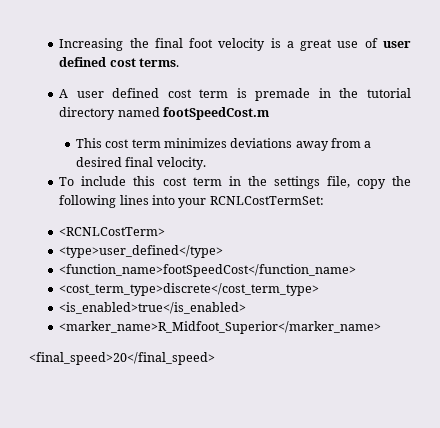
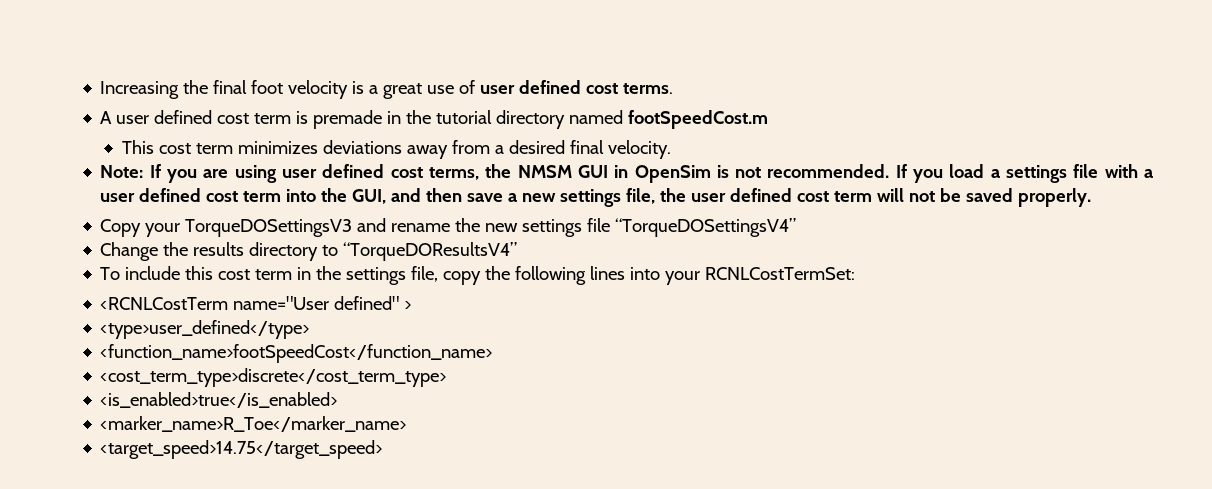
(206, 163) none -> [100,164,1154,183] [100,188,1092,207] [100,218,797,237] [100,242,518,261] // Note: If you are using user defined cost terms, the NMSM GUI in OpenSim is not recommended. If you load a settings file with a user defined cost term into the GUI, and then save a new settings file, the user defined cost term will not be saved properly. // Copy your TorqueDOSettingsV3 and rename the new settings file “TorqueDOSettingsV4” // Change the results directory to “TorqueDOResultsV4”
[59,227,166,236] <RCNLCostTerm> -> [100,296,412,310] <RCNLCostTerm name="User defined" >
[59,321,382,334] [29,352,215,365] <marker_name>R_Midfoot_Superior</marker_name> // <final_speed>20</final_speed> -> [100,416,407,432] [100,440,383,459] <marker_name>R_Toe</marker_name> // <target_speed>14.75</target_speed>

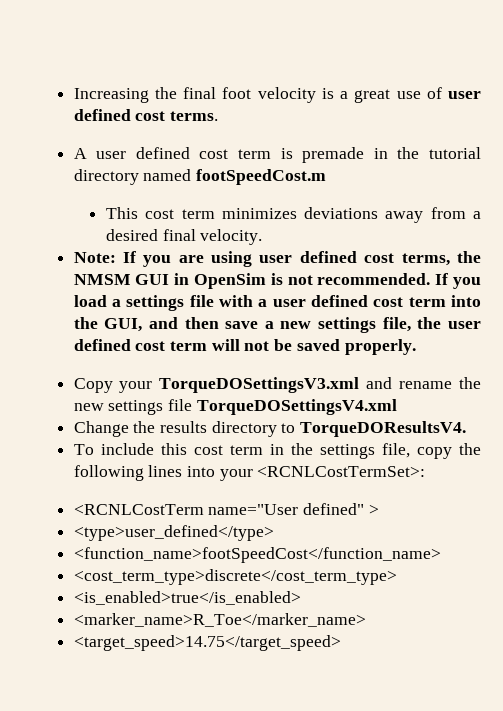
[185,219,353,237] TorqueDOSettingsV3 -> [159,377,360,393] TorqueDOSettingsV3.xml
[615,218,797,237] “TorqueDOSettingsV4” -> [196,399,397,415] TorqueDOSettingsV4.xml
[343,242,518,261] “TorqueDOResultsV4” -> [300,421,467,437] TorqueDOResultsV4.
[705,267,856,280] RCNLCostTermSet: -> [257,466,426,477] <RCNLCostTermSet>:

